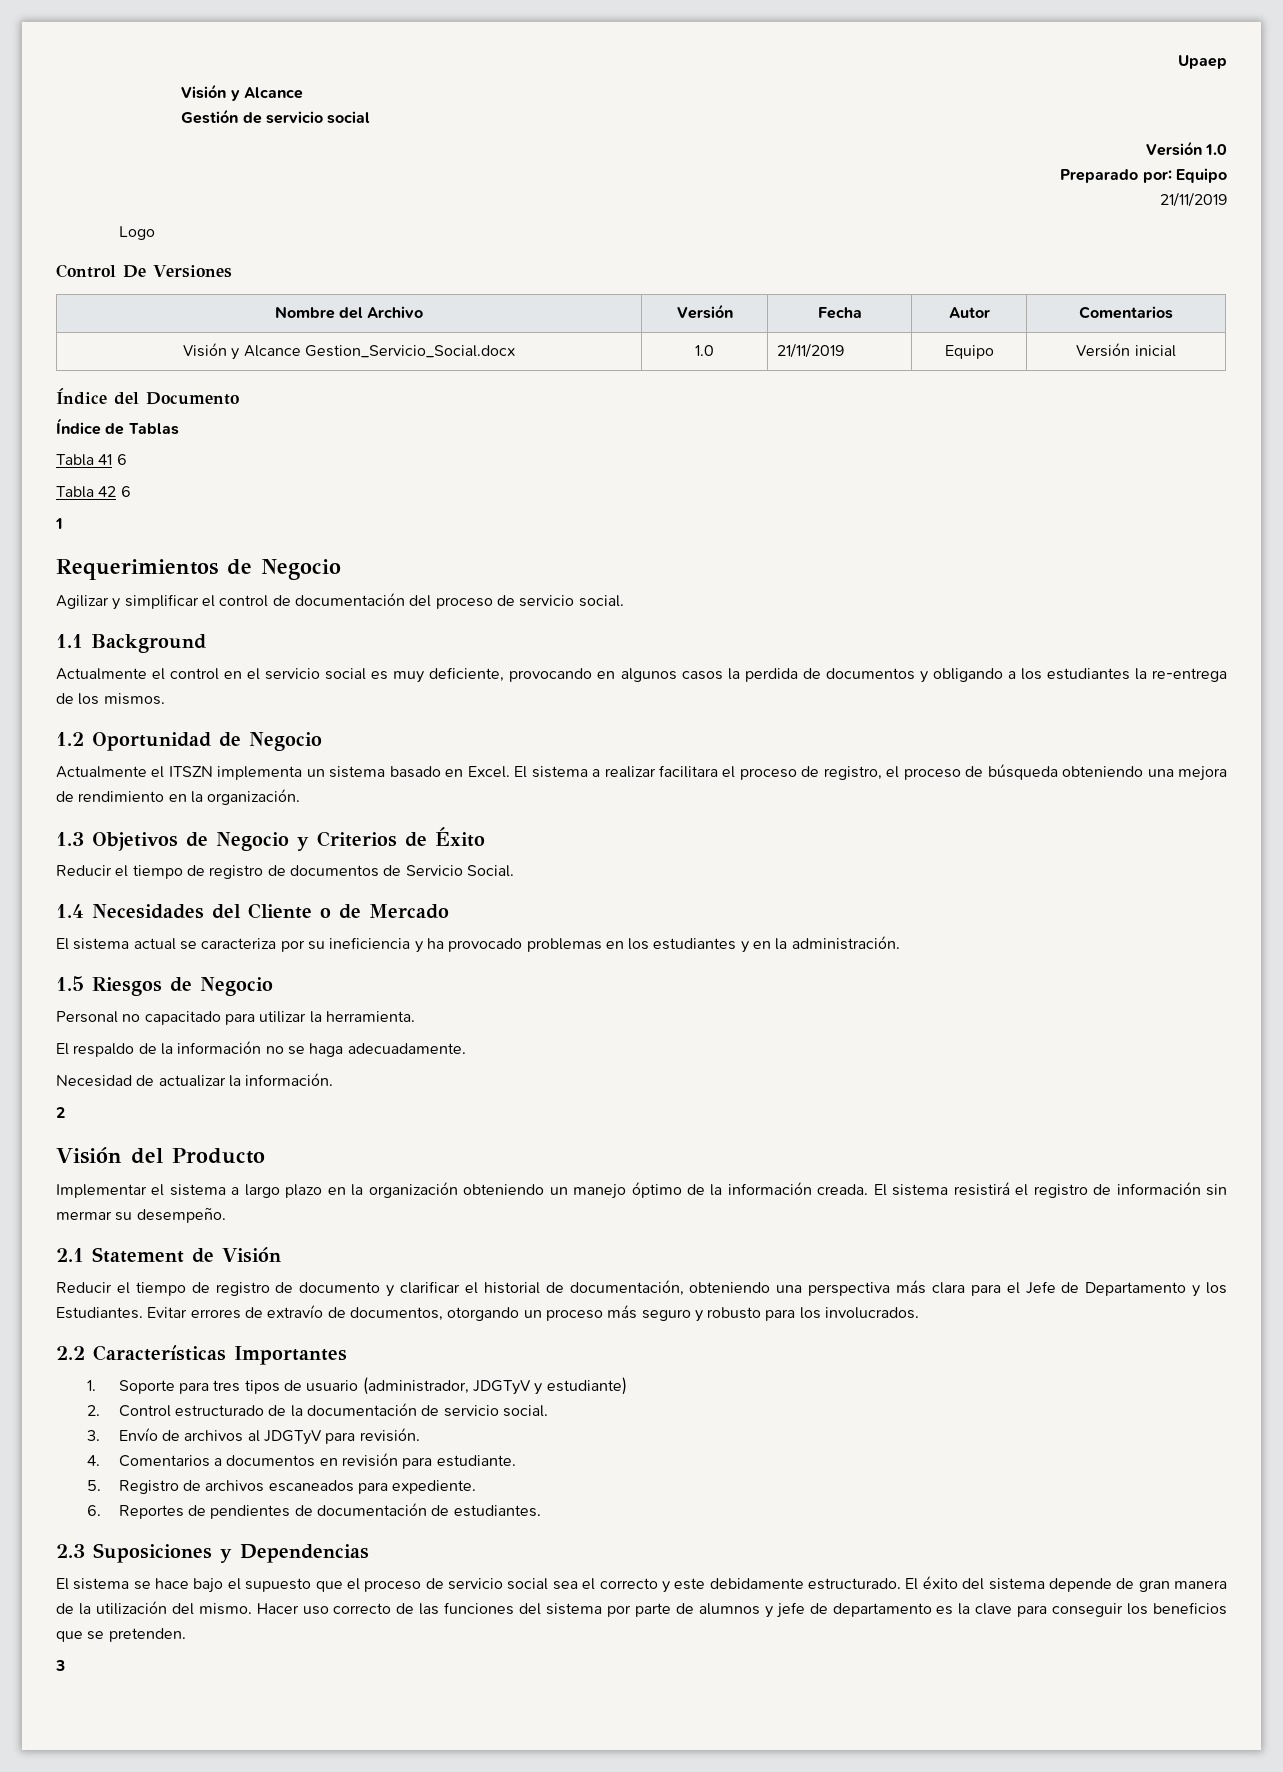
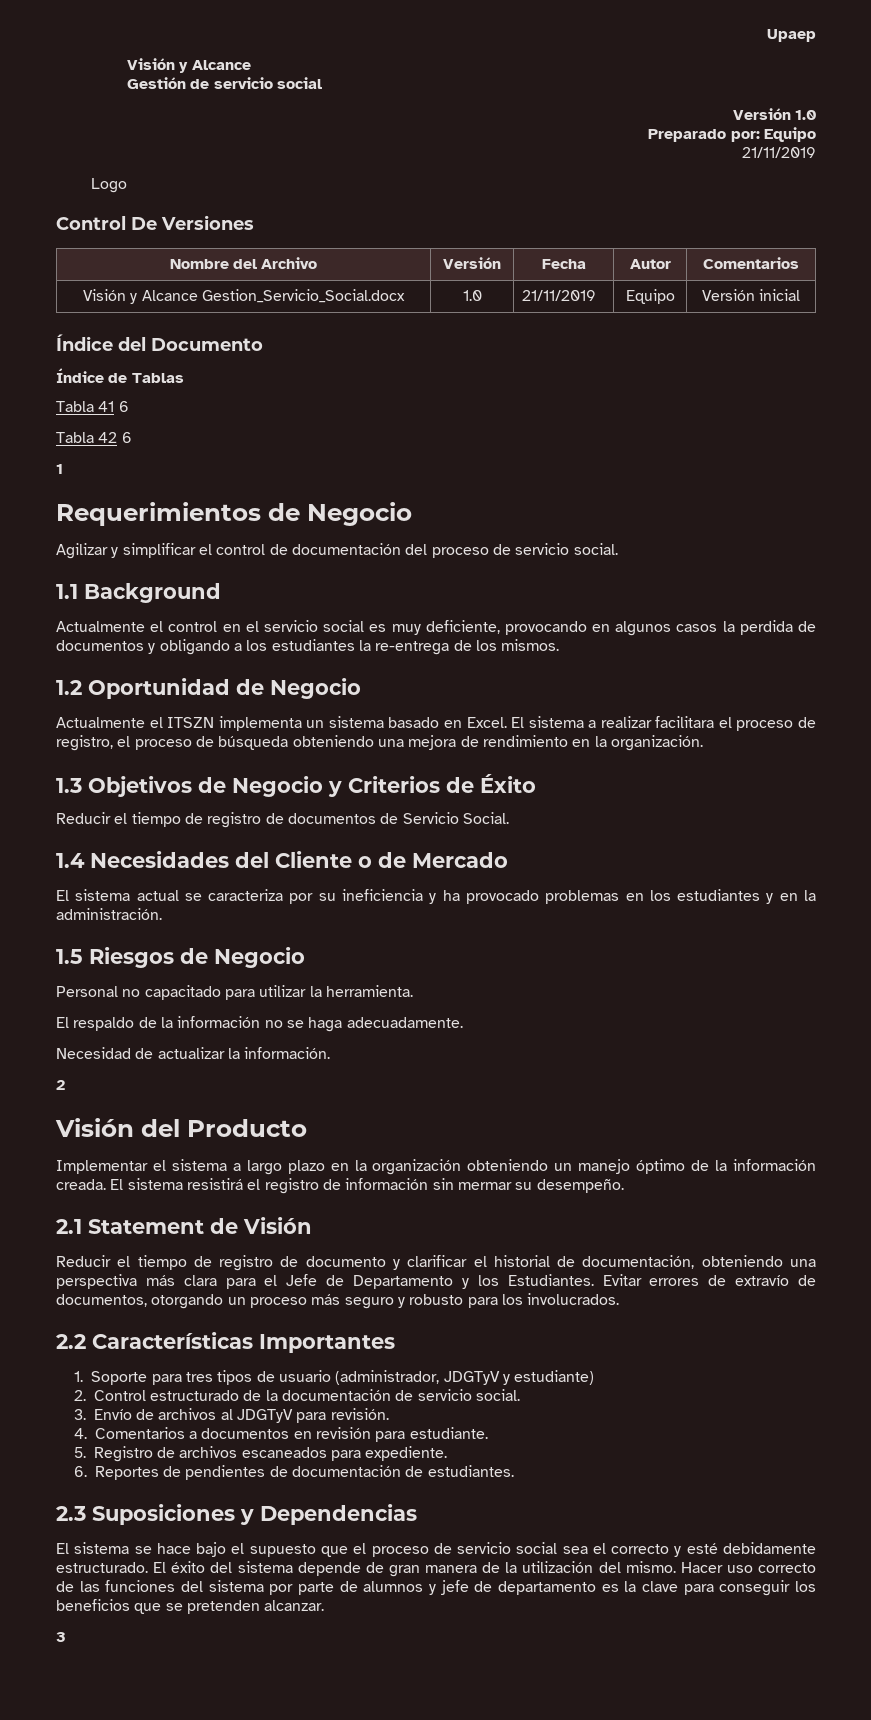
[674,1578,706,1590] este -> [686,1543,718,1554] esté
[108,1628,186,1642] pretenden. -> [186,1600,325,1614] pretenden alcanzar.

